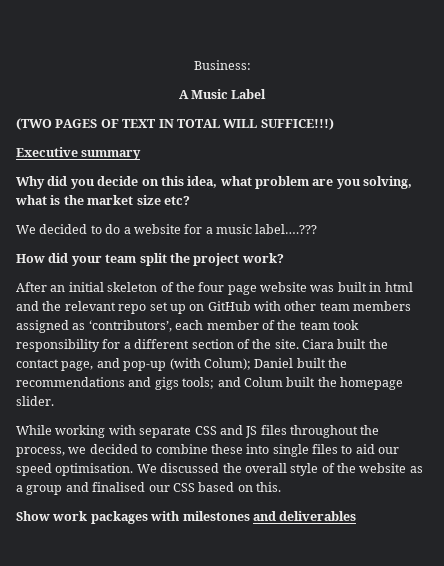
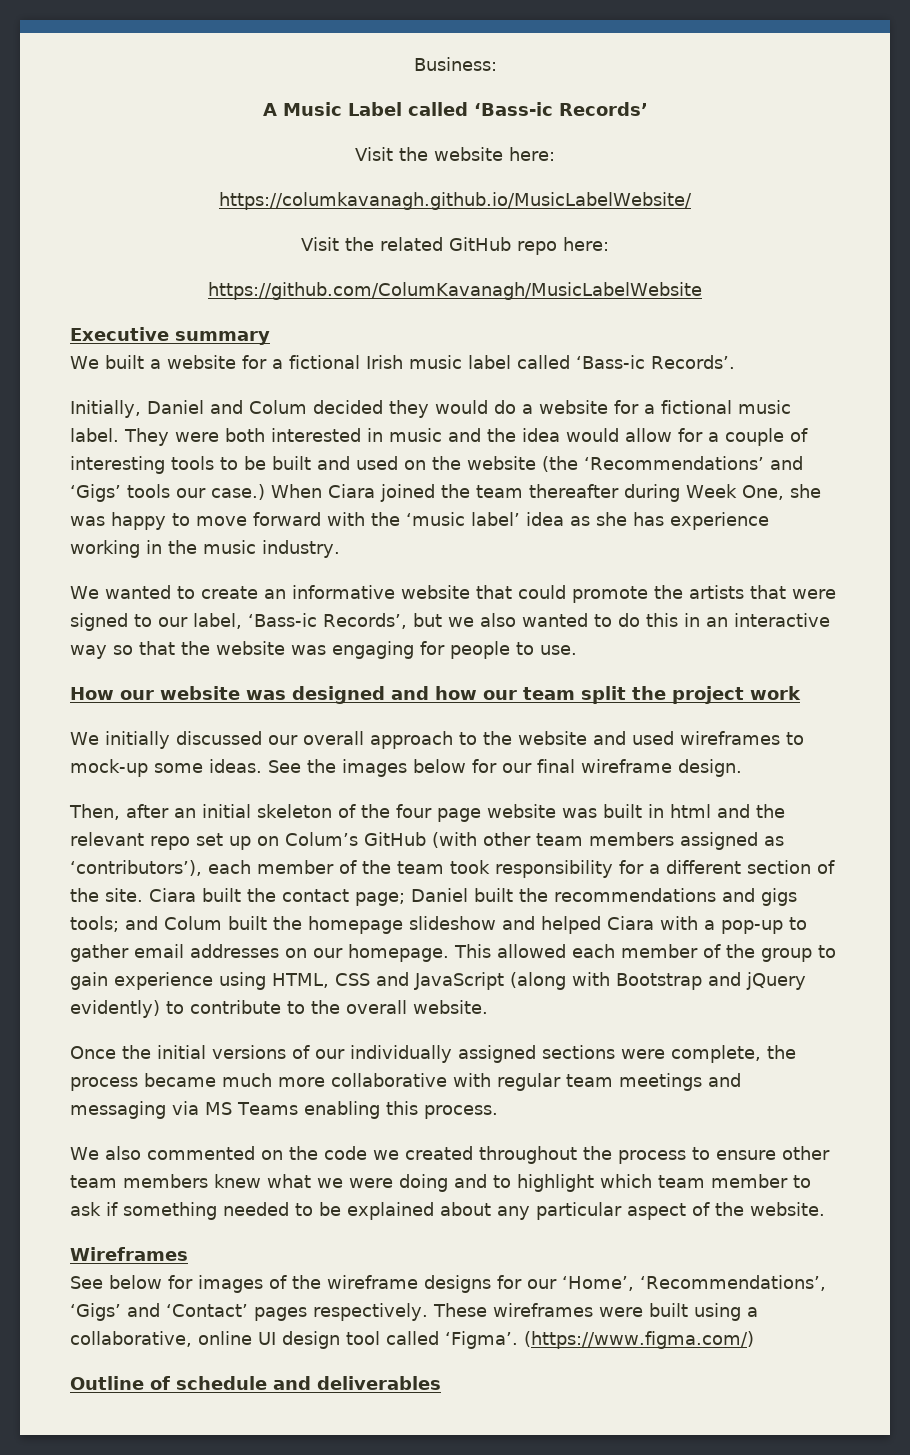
[16,118,334,130] [16,147,142,160] [16,176,413,189] [15,195,190,205] [16,224,102,234] // (TWO PAGES OF TEXT IN TOTAL WILL SUFFICE!!!) // Executive summary // Why did you decide on this idea, what problem are you solving, what is the market size etc? // We decided to -> [407,102,648,116] [355,147,555,161] [219,192,693,210] [301,237,609,255] [208,282,703,300] [70,327,270,345] [70,355,735,369] [70,400,488,418] called ‘Bass-ic Records’ // Visit the website here: // https://columkavanagh.github.io/MusicLabelWebsite/ // Visit the related GitHub repo here: // https://github.com/ColumKavanagh/MusicLabelWebsite // Executive summary // We built a website for a fictional Irish music label called ‘Bass-ic Records’. // Initially, Daniel and Colum decided they would
[216,224,318,234] [16,253,284,266] [16,282,47,292] music label….??? // How did your team split the project work? // After -> [661,400,791,414] [70,428,808,446] [70,456,803,474] [70,484,821,502] [70,512,769,530] [70,540,340,558] [70,585,836,603] [70,613,830,631] [70,641,577,659] [70,686,801,704] [70,731,804,749] [70,759,742,777] [69,804,169,820] fictional music label. They were both interested in music and the idea would allow for a couple of interesting tools to be built and used on the website (the ‘Recommendations’ and ‘Gigs’ tools our case.) When Ciara joined the team thereafter during Week One, she was happy to move forward with the ‘music label’ idea as she has experience working in the music industry. // We wanted to create an informative website that could promote the artists that were signed to our label, ‘Bass-ic Records’, but we also wanted to do this in an interactive way so that the website was engaging for people to use. // How our website was designed and how our team split the project work // We initially discussed our overall approach to the website and used wireframes to mock-up some ideas. See the images below for our final wireframe design. // Then, after
[207,301,281,311] GitHub with -> [285,832,477,848] Colum’s GitHub (with
[88,320,172,332] ‘contributors’, -> [70,860,202,876] ‘contributors’),
[61,358,251,371] page, and pop-up (with Colum); -> [355,892,405,906] page;
[16,396,54,406] [16,425,380,438] [16,444,400,457] [16,463,423,476] [16,482,281,495] [16,511,250,524] slider. // While working with separate CSS and JS files throughout the process, we decided to combine these into single files to aid our speed optimisation. We discussed the overall style of the website as a group and finalised our CSS based on this. // Show work packages with milestones -> [409,916,807,934] [70,944,836,962] [70,972,806,990] [70,1000,488,1018] [70,1045,796,1063] [70,1073,741,1091] [70,1101,498,1119] [70,1146,830,1164] [70,1174,811,1192] [70,1202,825,1220] [70,1247,188,1261] [70,1275,826,1293] [70,1303,758,1321] [70,1331,754,1349] [70,1376,267,1390] slideshow and helped Ciara with a pop-up to gather email addresses on our homepage. This allowed each member of the group to gain experience using HTML, CSS and JavaScript (along with Bootstrap and jQuery evidently) to contribute to the overall website. // Once the initial versions of our individually assigned sections were complete, the process became much more collaborative with regular team meetings and messaging via MS Teams enabling this process. // We also commented on the code we created throughout the process to ensure other team members knew what we were doing and to highlight which team member to ask if something needed to be explained about any particular aspect of the website. // Wireframes // See below for images of the wireframe designs for our ‘Home’, ‘Recommendations’, ‘Gigs’ and ‘Contact’ pages respectively. These wireframes were built using a collaborative, online UI design tool called ‘Figma’. (https://www.figma.com/) // Outline of schedule

